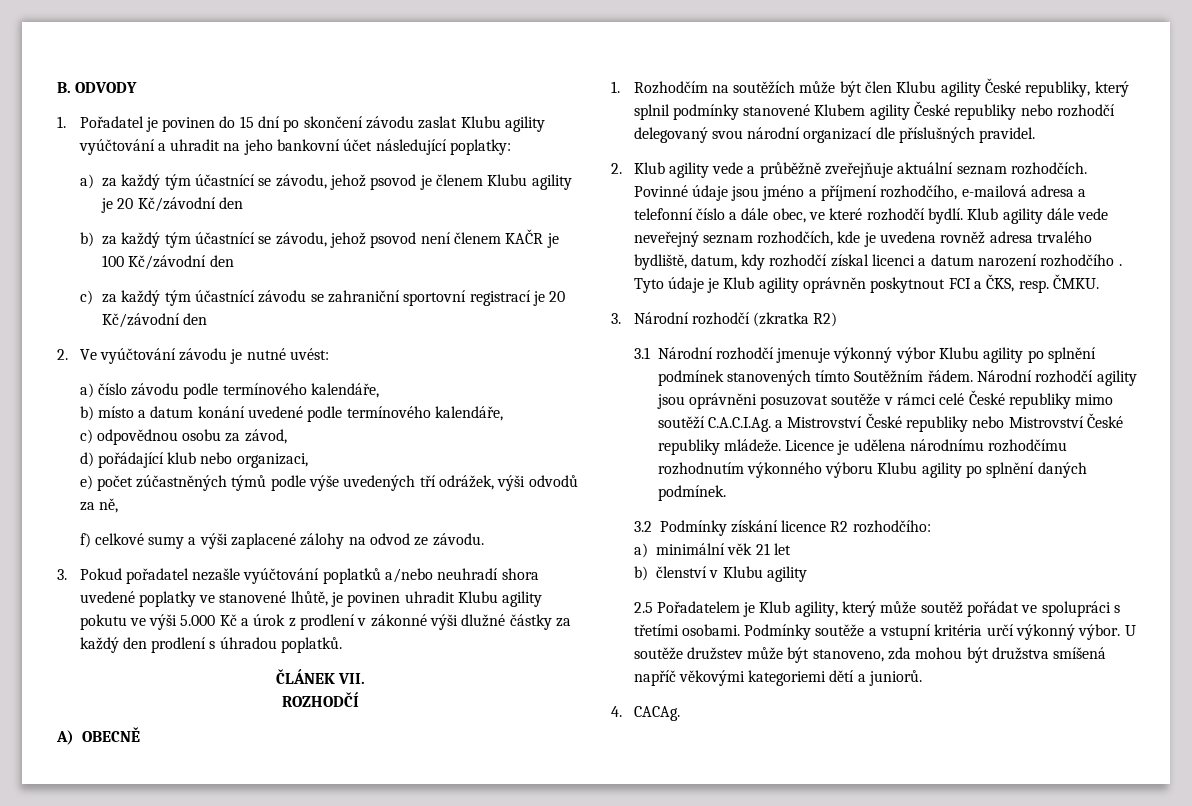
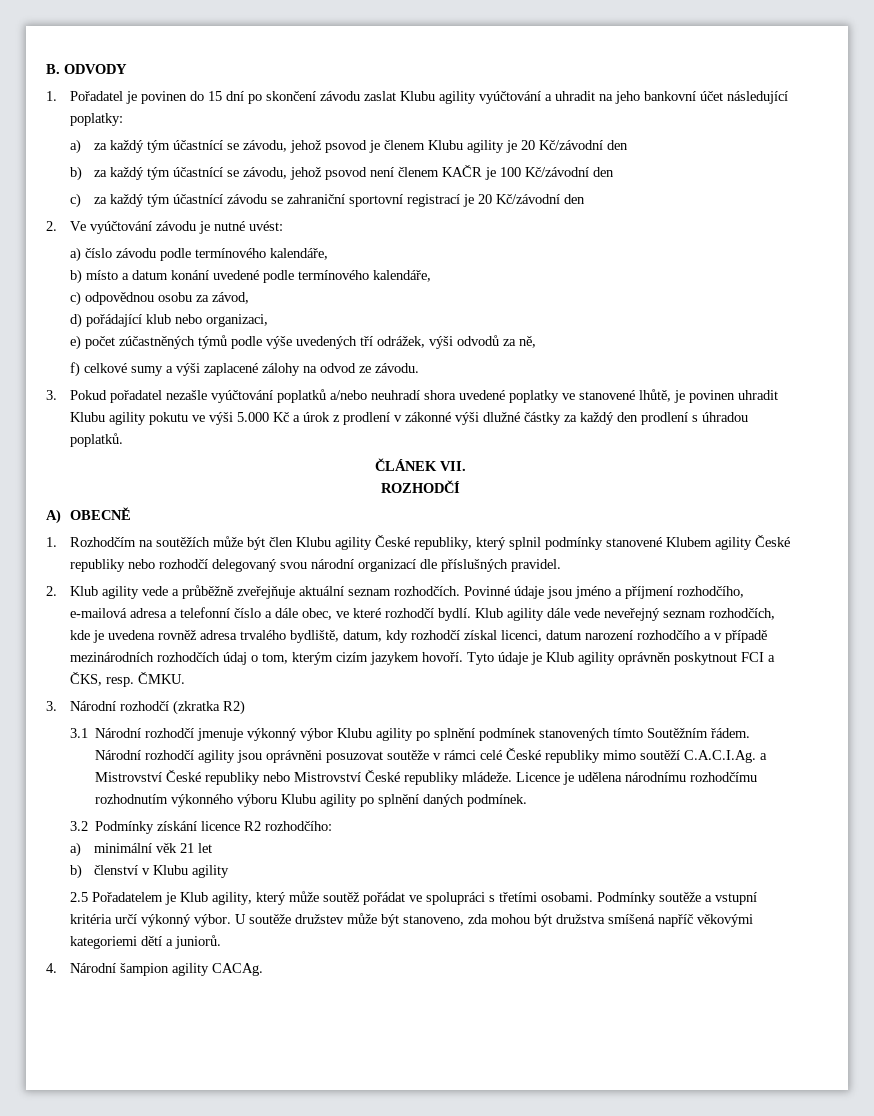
[872,254,927,266] licenci a -> [501,630,543,642] licenci,
[1118,264,1122,266] . -> [704,630,768,643] [70,652,464,665] a v případě mezinárodních rozhodčích údaj o tom, kterým cizím jazykem hovoří.
(622, 711) none -> [70,963,210,976] Národní šampion agility

